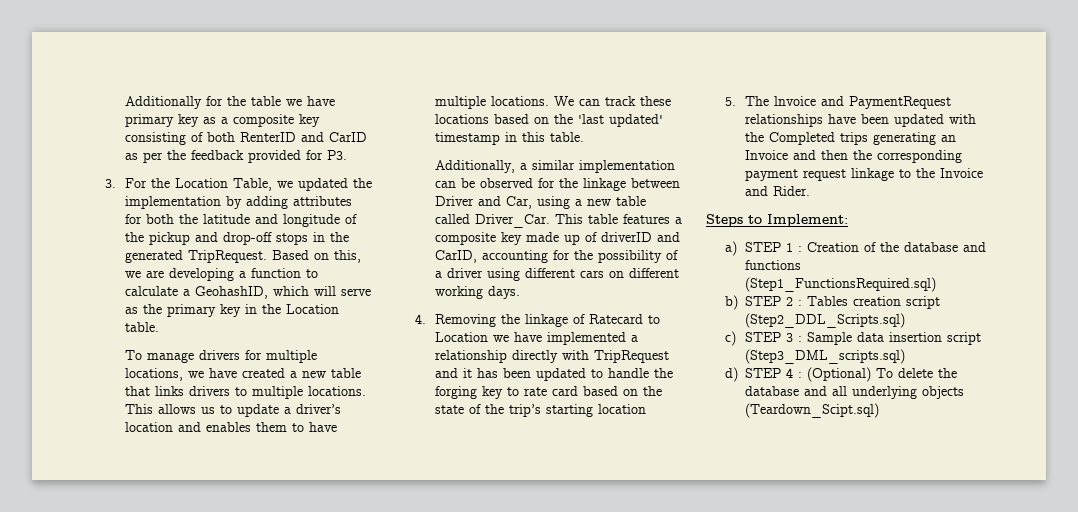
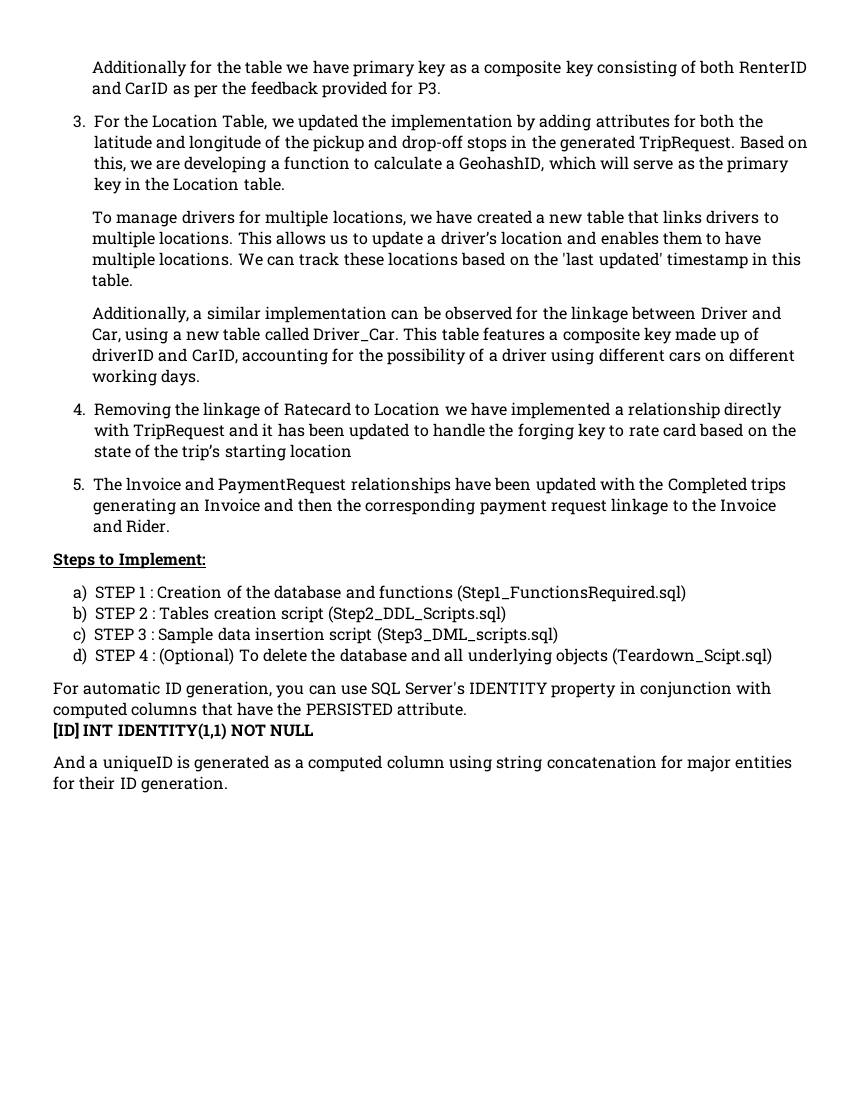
(880, 410) none -> [53,681,772,698] [53,702,467,719] [53,722,314,740] [53,755,793,772] [53,776,228,793] // For automatic ID generation, you can use SQL Server's IDENTITY property in conjunction with computed columns that have the PERSISTED attribute. // [ID] INT IDENTITY(1,1) NOT NULL // And a uniqueID is generated as a computed column using string concatenation for major entities for their ID generation.

